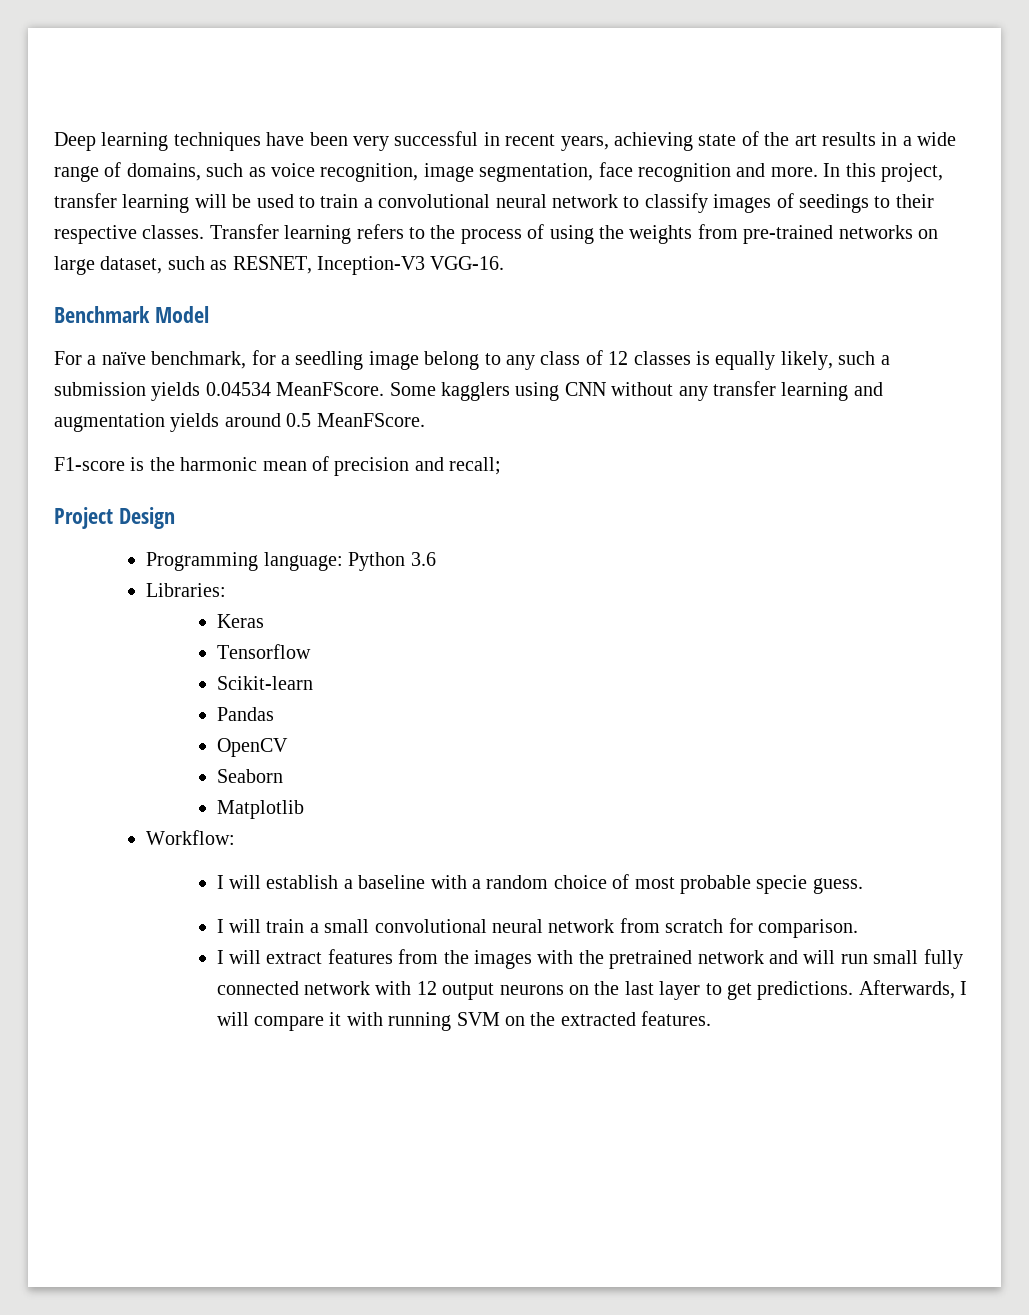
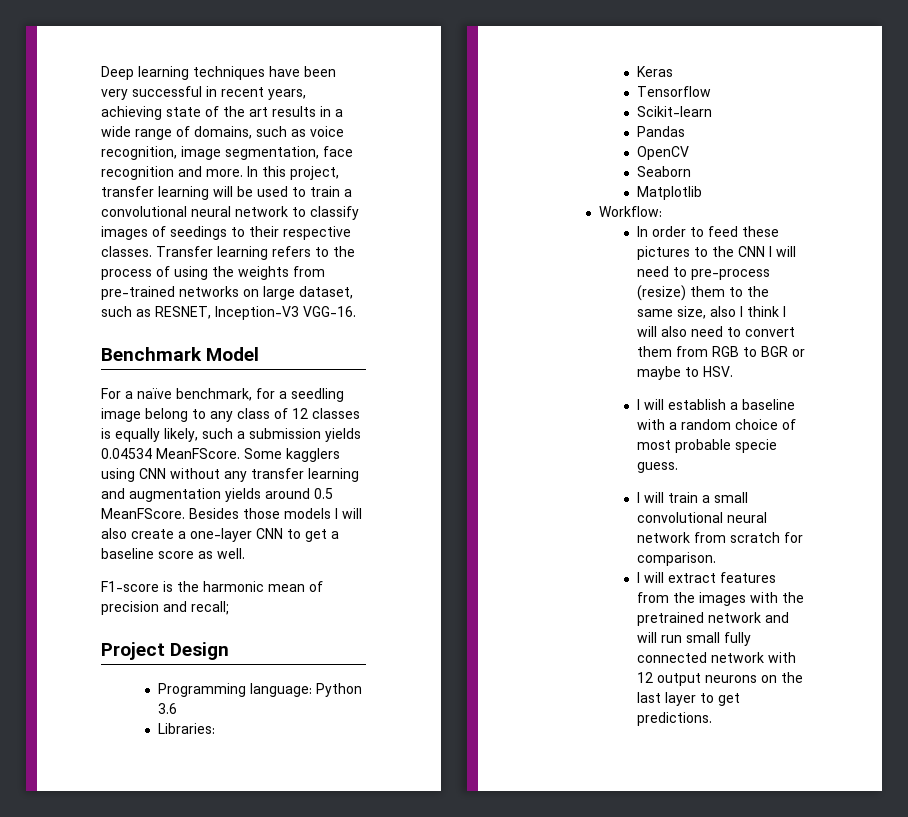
(425, 420) none -> [189,508,362,519] [101,528,339,542] [101,548,245,559] Besides those models I will also create a one-layer CNN to get a baseline score as well.
(236, 837) none -> [636,226,779,237] [636,246,796,260] [636,266,770,280] [636,285,769,301] [636,306,786,319] [636,326,795,337] [636,346,805,357] [636,366,733,380] // In order to feed these pictures to the CNN I will need to pre-process (resize) them to the same size, also I think I will also need to convert them from RGB to BGR or maybe to HSV.
[858,980,968,999] [216,1011,712,1031] Afterwards, I will compare it with running SVM on the extracted features. -> (712, 719) none

